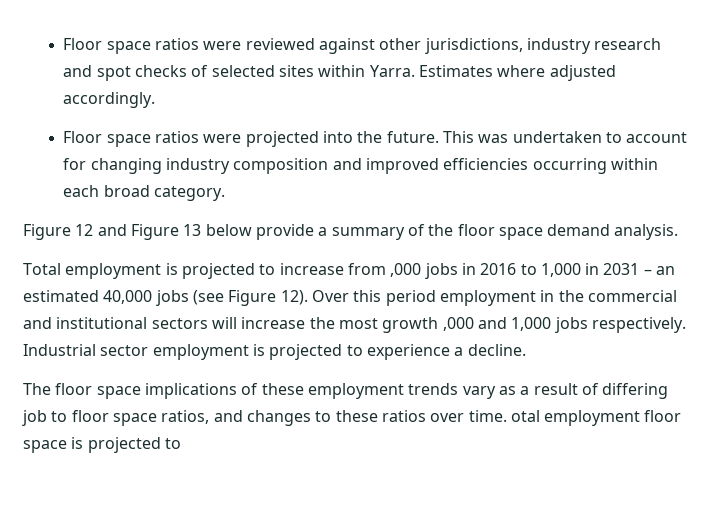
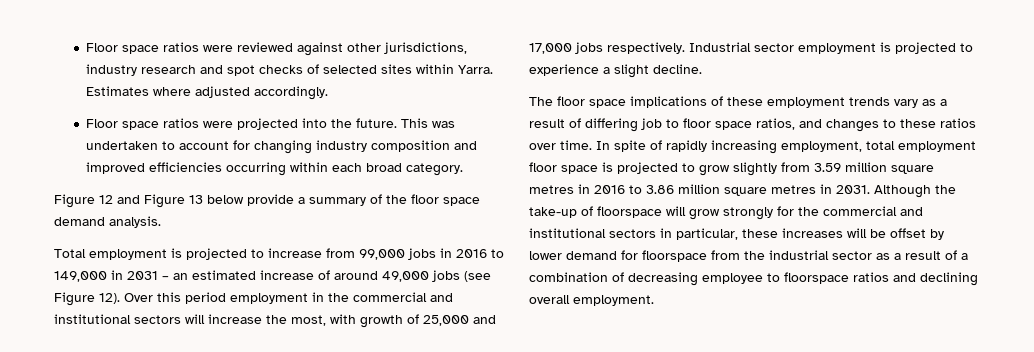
[390,263,422,277] ,000 -> [359,249,405,260] 99,000
[540,263,581,277] 1,000 -> [54,271,107,282] 149,000
[103,290,153,304] 40,000 -> [260,270,429,282] increase of around 49,000
[338,317,552,333] most growth ,000 and 1,000 -> [291,314,496,328] [529,43,572,54] most, with growth of 25,000 and 17,000
(464, 351) none -> [614,64,649,78] slight
[510,410,540,422] otal -> [596,140,895,154] In spite of rapidly increasing employment, total
(181, 443) none -> [699,162,934,176] [529,184,956,198] [529,206,923,220] [529,228,944,240] [529,250,968,262] [529,272,978,286] [529,295,654,306] grow slightly from 3.59 million square metres in 2016 to 3.86 million square metres in 2031. Although the take-up of floorspace will grow strongly for the commercial and institutional sectors in particular, these increases will be offset by lower demand for floorspace from the industrial sector as a result of a combination of decreasing employee to floorspace ratios and declining overall employment.

